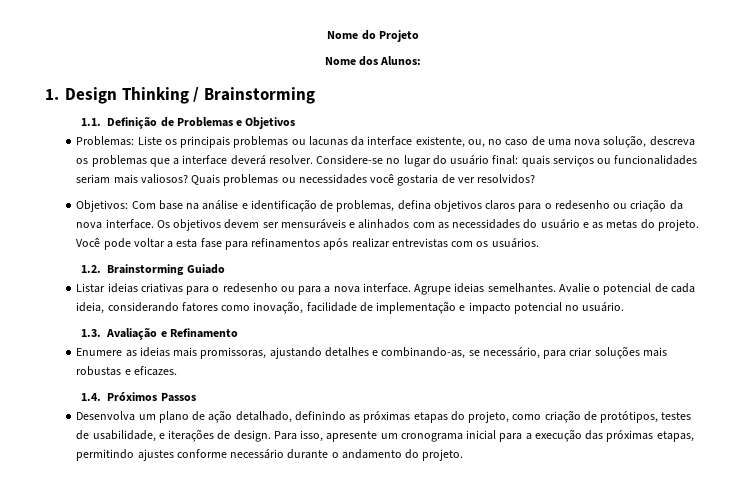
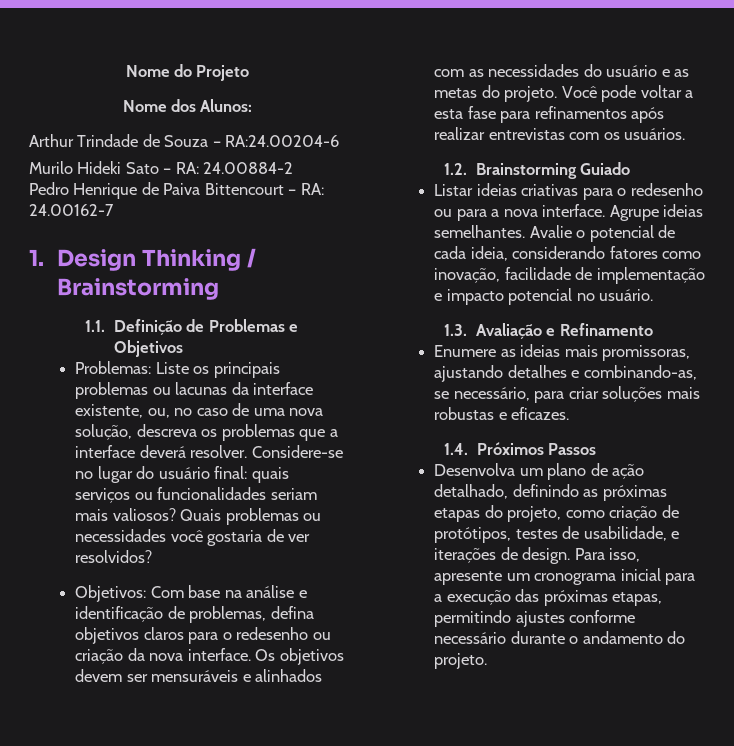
(422, 60) none -> [29,134,340,147] [29,161,294,174] [29,182,324,199] [29,204,114,216] // Arthur Trindade de Souza – RA:24.00204-6 // Murilo Hideki Sato – RA: 24.00884-2 // Pedro Henrique de Paiva Bittencourt – RA: 24.00162-7

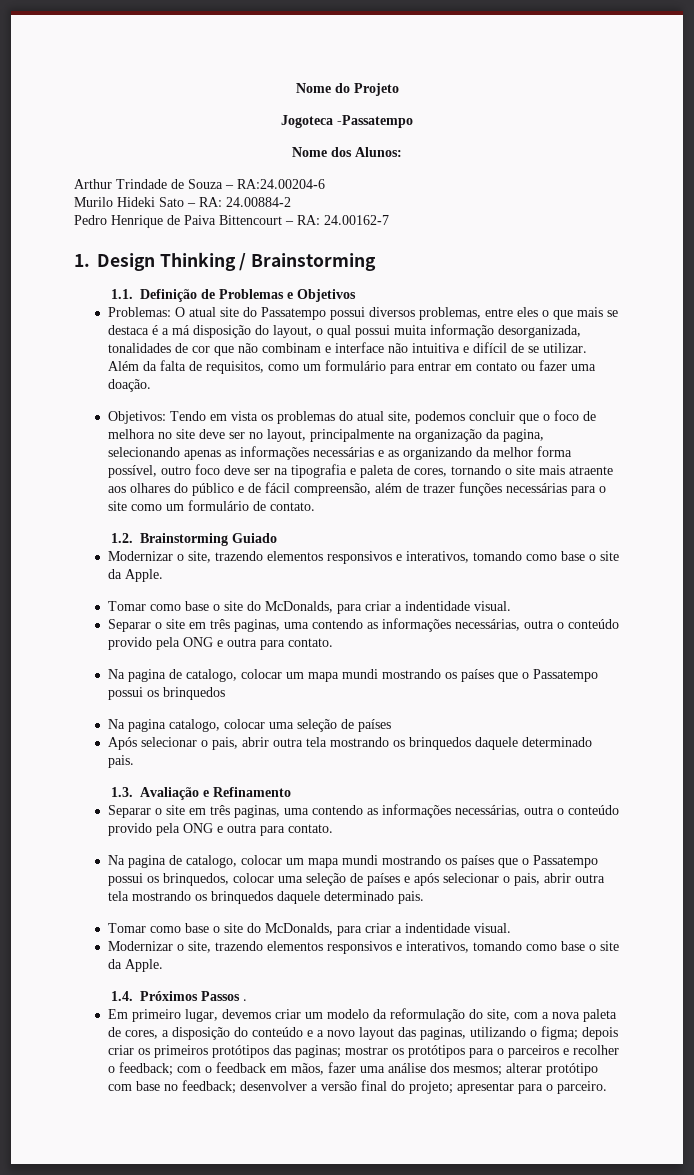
(250, 73) none -> [281,115,413,128] // Jogoteca -Passatempo
[155,362,280,378] [75,382,314,399] [75,403,324,418] [75,424,338,441] [75,445,343,458] [75,466,289,483] [75,487,317,503] [75,508,322,525] [75,529,311,546] [75,550,153,563] [75,585,307,602] [75,606,314,623] [75,627,331,644] [75,648,344,665] [75,669,323,682] [434,64,690,77] [434,85,694,102] [434,106,665,123] [434,127,686,140] [444,162,631,179] [434,183,703,200] [434,204,704,221] [434,225,676,242] [434,246,702,261] [434,267,705,284] [434,288,654,305] [444,323,653,339] [434,344,691,361] [434,365,697,382] [434,386,700,403] [434,407,570,420] [444,442,597,455] [434,463,645,480] [434,484,667,501] [434,505,679,522] [434,526,680,543] [434,547,641,564] [434,568,696,585] [434,589,663,606] [434,610,636,627] [434,631,686,644] [434,653,488,669] Liste os principais problemas ou lacunas da interface existente, ou, no caso de uma nova solução, descreva os problemas que a interface deverá resolver. Considere-se no lugar do usuário final: quais serviços ou funcionalidades seriam mais valiosos? Quais problemas ou necessidades você gostaria de ver resolvidos? // Objetivos: Com base na análise e identificação de problemas, defina objetivos claros para o redesenho ou criação da nova interface. Os objetivos devem ser mensuráveis e alinhados com as necessidades do usuário e as metas do projeto. Você pode voltar a esta fase para refinamentos após realizar entrevistas com os usuários. // 1.2. Brainstorming Guiado // Listar ideias criativas para o redesenho ou para a nova interface. Agrupe ideias semelhantes. Avalie o potencial de cada ideia, considerando fatores como inovação, facilidade de implementação e impacto potencial no usuário. // 1.3. Avaliação e Refinamento // Enumere as ideias mais promissoras, ajustando detalhes e combinando-as, se necessário, para criar soluções mais robustas e eficazes. // 1.4. Próximos Passos // Desenvolva um plano de ação detalhado, definindo as próximas etapas do projeto, como criação de protótipos, testes de usabilidade, e iterações de design. Para isso, apresente um cronograma inicial para a execução das próximas etapas, permitindo ajustes conforme necessário durante o andamento do projeto. -> [175,307,619,320] [108,324,582,338] [108,342,588,356] [108,360,597,374] [108,379,152,392] [108,410,597,424] [108,429,545,442] [108,446,573,460] [108,464,614,478] [108,482,607,496] [108,500,316,511] [111,533,278,546] [108,551,620,564] [108,569,164,582] [108,601,512,614] [108,618,620,632] [108,637,334,650] [108,669,599,682] [108,687,226,700] [108,719,392,732] [108,737,593,750] [108,755,135,768] [111,787,292,800] [108,804,620,818] [108,823,334,836] [108,855,599,868] [108,873,606,886] [108,891,425,904] [108,923,512,936] [108,941,620,954] [108,959,164,972] [111,991,248,1001] [108,1008,618,1022] [108,1026,619,1040] [108,1045,620,1058] [108,1062,599,1076] [108,1080,608,1094] O atual site do Passatempo possui diversos problemas, entre eles o que mais se destaca é a má disposição do layout, o qual possui muita informação desorganizada, tonalidades de cor que não combinam e interface não intuitiva e difícil de se utilizar. Além da falta de requisitos, como um formulário para entrar em contato ou fazer uma doação. // Objetivos: Tendo em vista os problemas do atual site, podemos concluir que o foco de melhora no site deve ser no layout, principalmente na organização da pagina, selecionando apenas as informações necessárias e as organizando da melhor forma possível, outro foco deve ser na tipografia e paleta de cores, tornando o site mais atraente aos olhares do público e de fácil compreensão, além de trazer funções necessárias para o site como um formulário de contato. // 1.2. Brainstorming Guiado // Modernizar o site, trazendo elementos responsivos e interativos, tomando como base o site da Apple. // Tomar como base o site do McDonalds, para criar a indentidade visual. // Separar o site em três paginas, uma contendo as informações necessárias, outra o conteúdo provido pela ONG e outra para contato. // Na pagina de catalogo, colocar um mapa mundi mostrando os países que o Passatempo possui os brinquedos // Na pagina catalogo, colocar uma seleção de países // Após selecionar o pais, abrir outra tela mostrando os brinquedos daquele determinado pais. // 1.3. Avaliação e Refinamento // Separar o site em três paginas, uma contendo as informações necessárias, outra o conteúdo provido pela ONG e outra para contato. // Na pagina de catalogo, colocar um mapa mundi mostrando os países que o Passatempo possui os brinquedos, colocar uma seleção de países e após selecionar o pais, abrir outra tela mostrando os brinquedos daquele determinado pais. // Tomar como base o site do McDonalds, para criar a indentidade visual. // Modernizar o site, trazendo elementos responsivos e interativos, tomando como base o site da Apple. // 1.4. Próximos Passos . // Em primeiro lugar, devemos criar um modelo da reformulação do site, com a nova paleta de cores, a disposição do conteúdo e a novo layout das paginas, utilizando o figma; depois criar os primeiros protótipos das paginas; mostrar os protótipos para o parceiros e recolher o feedback; com o feedback em mãos, fazer uma análise dos mesmos; alterar protótipo com base no feedback; desenvolver a versão final do projeto; apresentar para o parceiro.

